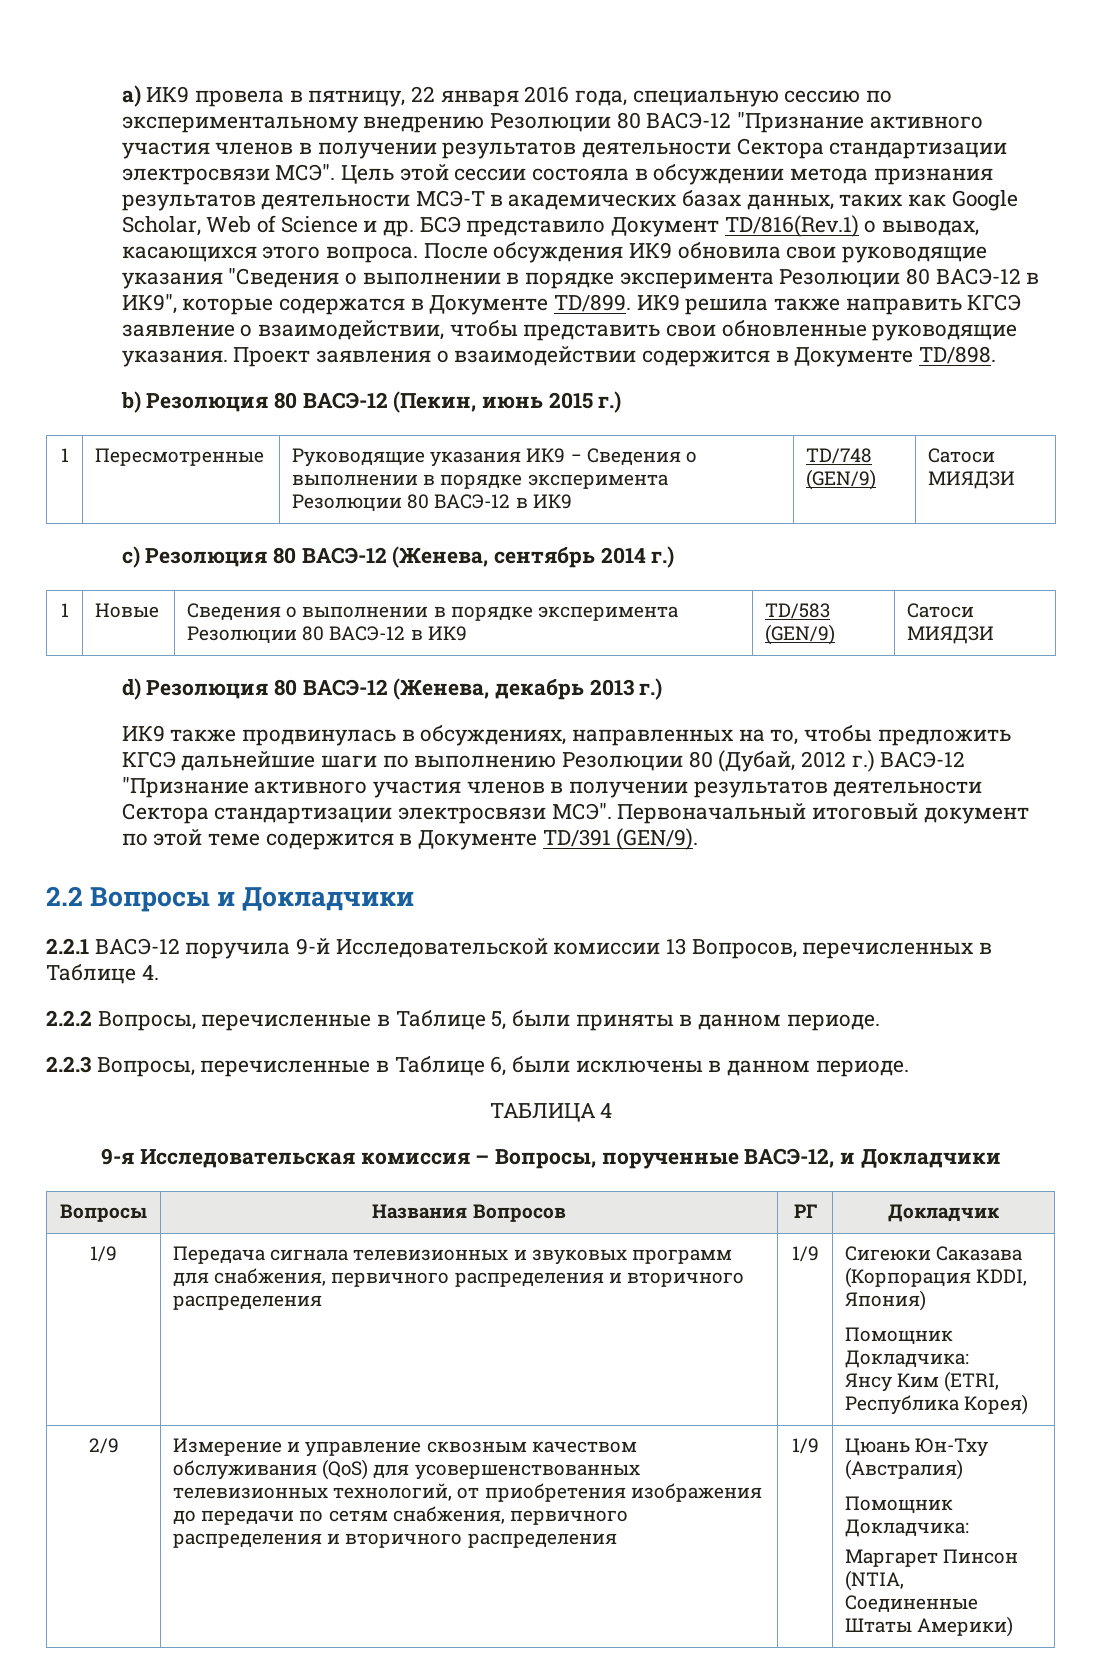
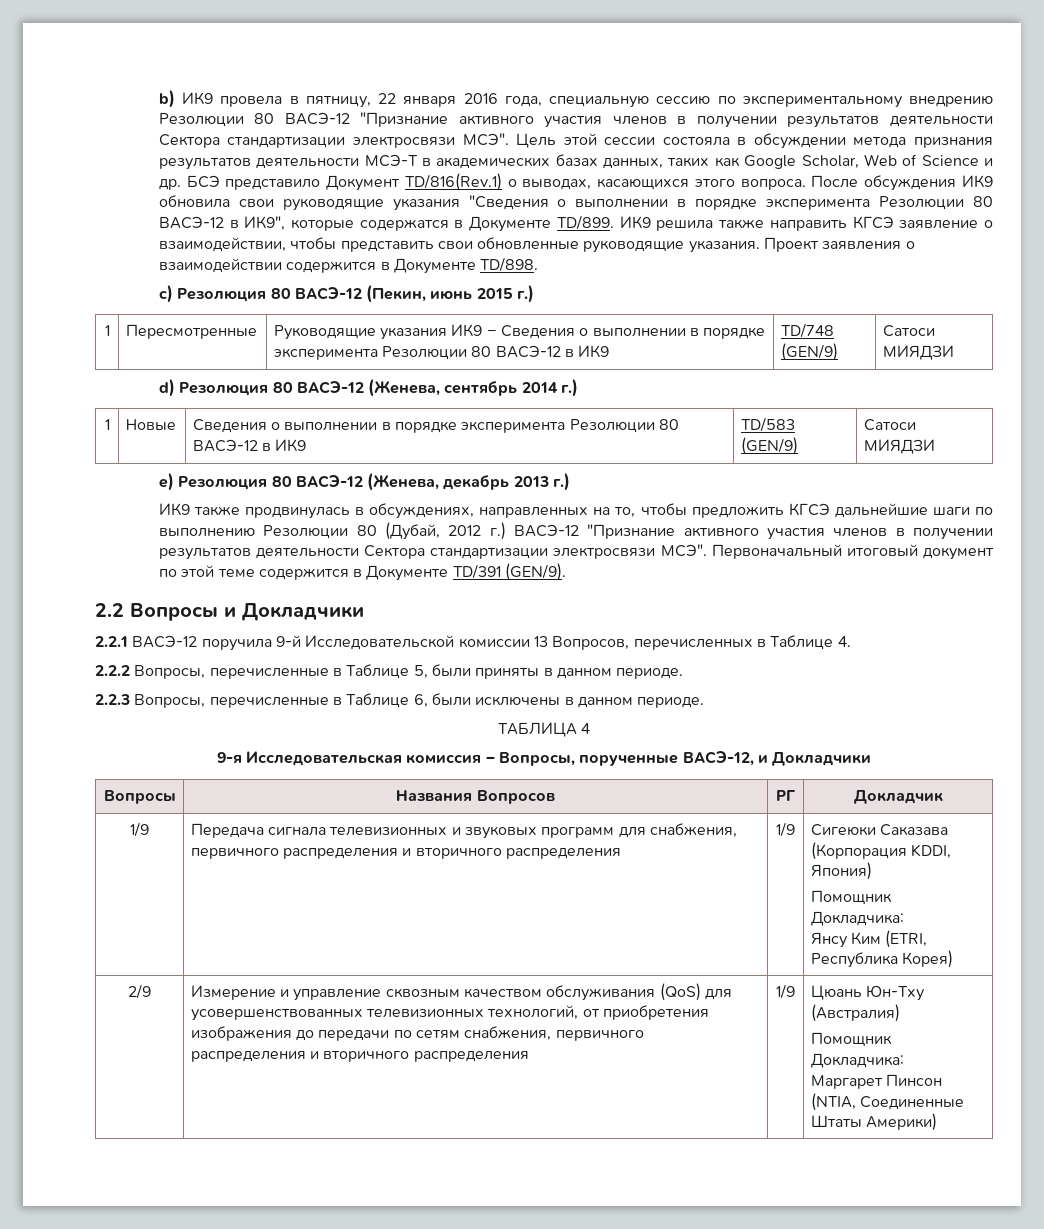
[121,85,141,107] а) -> [158,90,175,108] b)
[120,391,141,413] b) -> [158,285,173,303] c)
[121,546,140,568] с) -> [158,379,175,397] d)
[121,678,141,700] d) -> [158,473,174,491] e)

